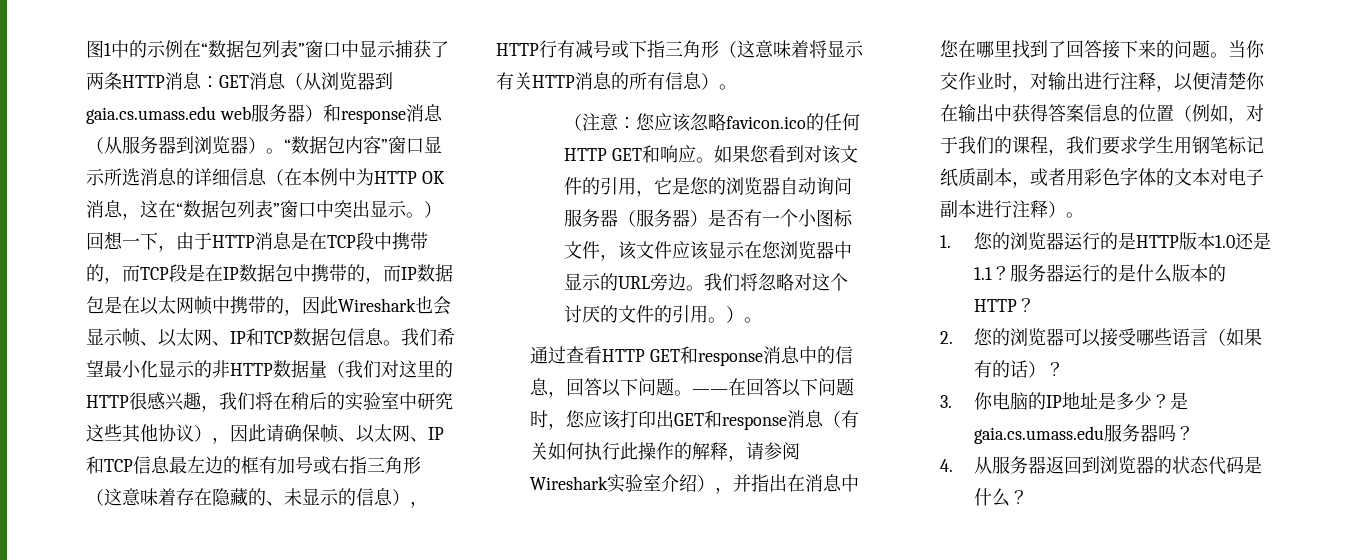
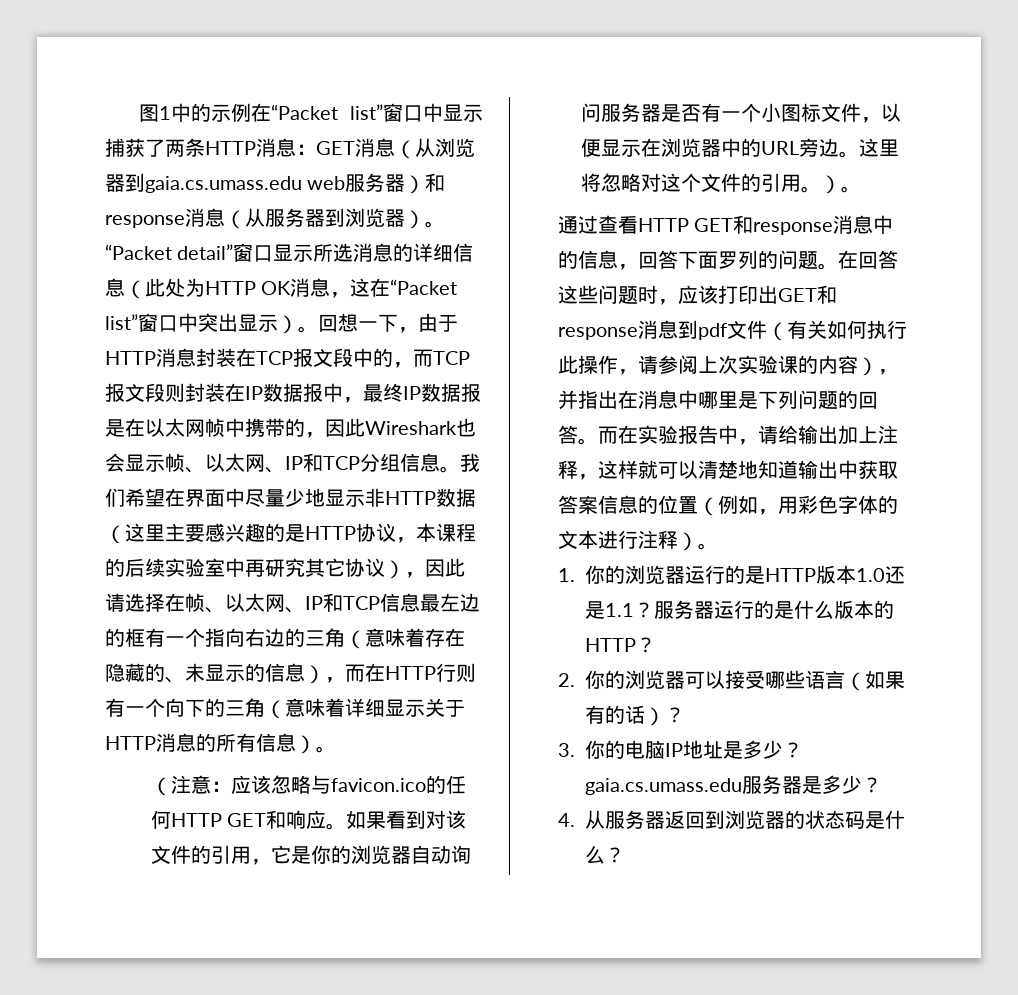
[201,40,305,58] “数据包列表” -> [271,104,383,120] “Packet list”
[284,136,388,154] “数据包内容” -> [105,244,234,260] “Packet detail”
[284,168,356,186] 在本例中 -> [145,278,185,297] 此处
[176,200,280,218] “数据包列表” -> [390,279,458,295] [105,314,138,330] “Packet list”
[406,201,442,218] 。） -> [278,315,318,334] ）。
[291,232,428,250] [86,264,453,284] [86,296,104,314] 是在TCP段中携带的，而TCP段是在IP数据包中携带的，而IP数据包 -> [196,348,470,368] [105,383,481,403] 封装在TCP报文段中的，而TCP报文段则封装在IP数据报中，最终IP数据报
[293,328,347,346] 数据包 -> [360,453,400,472] 分组
[104,360,453,378] [86,392,453,412] [86,424,158,443] 最小化显示的非HTTP数据量（我们对这里的HTTP很感兴趣，我们将在稍后的实验室中研究这些其他 -> [165,488,476,507] [105,523,476,544] [105,558,345,577] 在界面中尽量少地显示非HTTP数据（这里主要感兴趣的是HTTP协议，本课程的后续实验室中再研究其它
[284,424,320,442] 确保 -> [125,593,185,612] 选择在
[277,456,421,474] [86,488,122,506] 加号或右指三角形（这 -> [165,628,365,649] 一个指向右边的三角（
[496,40,864,59] [496,72,532,90] HTTP行有减号或下指三角形（这意味着将显示有关 -> [345,663,476,682] [105,698,465,719] 而在HTTP行则有一个向下的三角（意味着详细显示关于
[636,113,656,131] 您 -> (231, 786) none
(727, 122) none -> [310,775,331,794] 与
[750,145,770,163] 您 -> (387, 820) none
[690,177,710,195] 您 -> [310,845,331,864] 你
[618,209,709,227] （服务器） -> (661, 113) none
[618,241,782,260] 该文件应该显示在您 -> [880,103,901,122] [580,138,661,157] 以便显示在
[564,273,602,291] 显示 -> (741, 147) none
[704,273,741,291] 我们 -> [858,138,899,157] 这里
[564,305,619,323] 讨厌的 -> (701, 182) none
[602,378,819,397] 以下问题。——在回答以下 -> [677,250,898,270] [557,285,598,304] 下面罗列的问题。在回答这些
[566,410,586,428] 您 -> (678, 302) none
(825, 419) none -> [677,320,767,340] 到pdf文件
[674,442,729,460] 的解释 -> (618, 364) none
[530,474,698,493] Wireshark实验室介绍 -> [697,355,858,374] 上次实验课的内容
[940,40,1266,59] [940,72,1266,92] [940,104,959,122] 您在哪里找到了回答接下来的问题。当你交作业时，对输出进行注释，以便清楚你在 -> [697,390,878,409] [557,425,898,445] [557,460,798,480] 哪里是下列问题的回答。而在实验报告中，请给输出加上注释，这样就可以清楚地知道
[1030,104,1049,122] 得 -> [877,461,898,479] 取
[1246,104,1265,122] [940,136,1265,156] [940,168,1067,188] 对于我们的课程，我们要求学生用钢笔标记纸质副本，或者 -> (778, 512) none
[1210,168,1265,186] [940,200,977,218] 对电子副本 -> (598, 539) none
[974,232,994,250] 您 -> [584,565,605,584] 你
[974,328,994,346] 您 -> [584,670,605,689] 你
[992,392,1047,410] 电脑的 -> [604,740,665,759] 的电脑
[1170,392,1189,410] 是 -> (803, 750) none
[1158,424,1177,442] 吗 -> [801,775,862,794] 是多少
[1208,456,1227,475] 代 -> (845, 819) none

